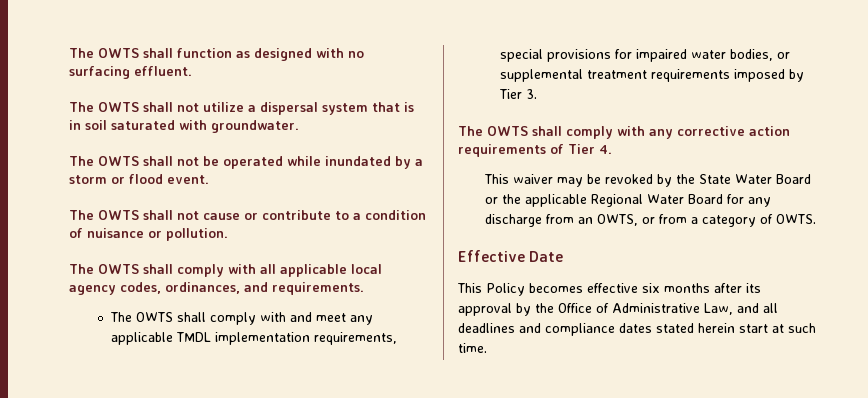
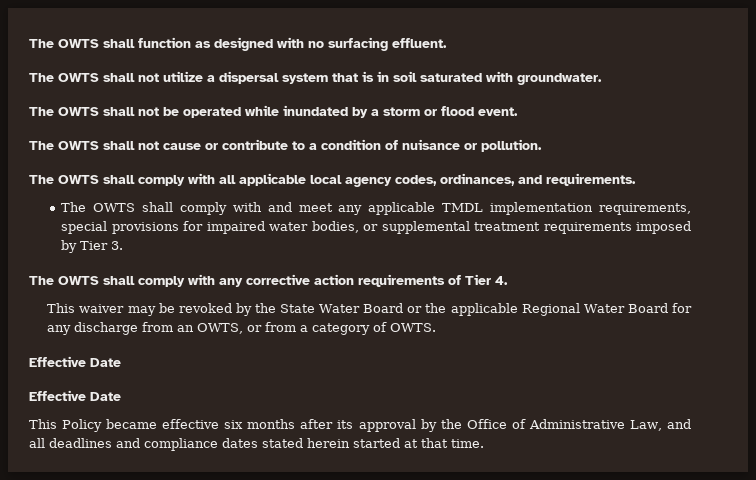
(564, 256) none -> [29,390,121,401] // Effective Date
[529,283,583,293] becomes -> [106,419,158,429] became
[739,323,816,333] start at such -> [353,438,448,448] started at that

